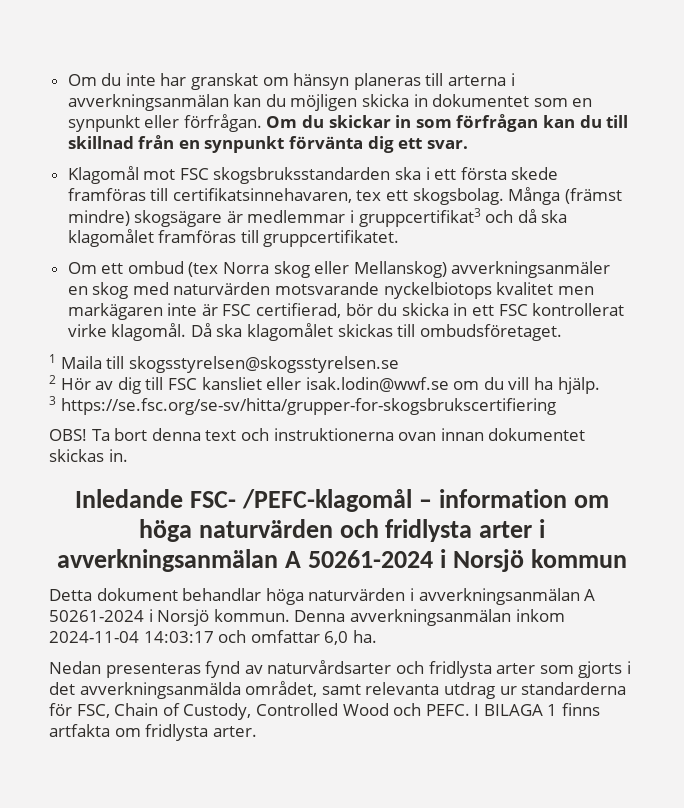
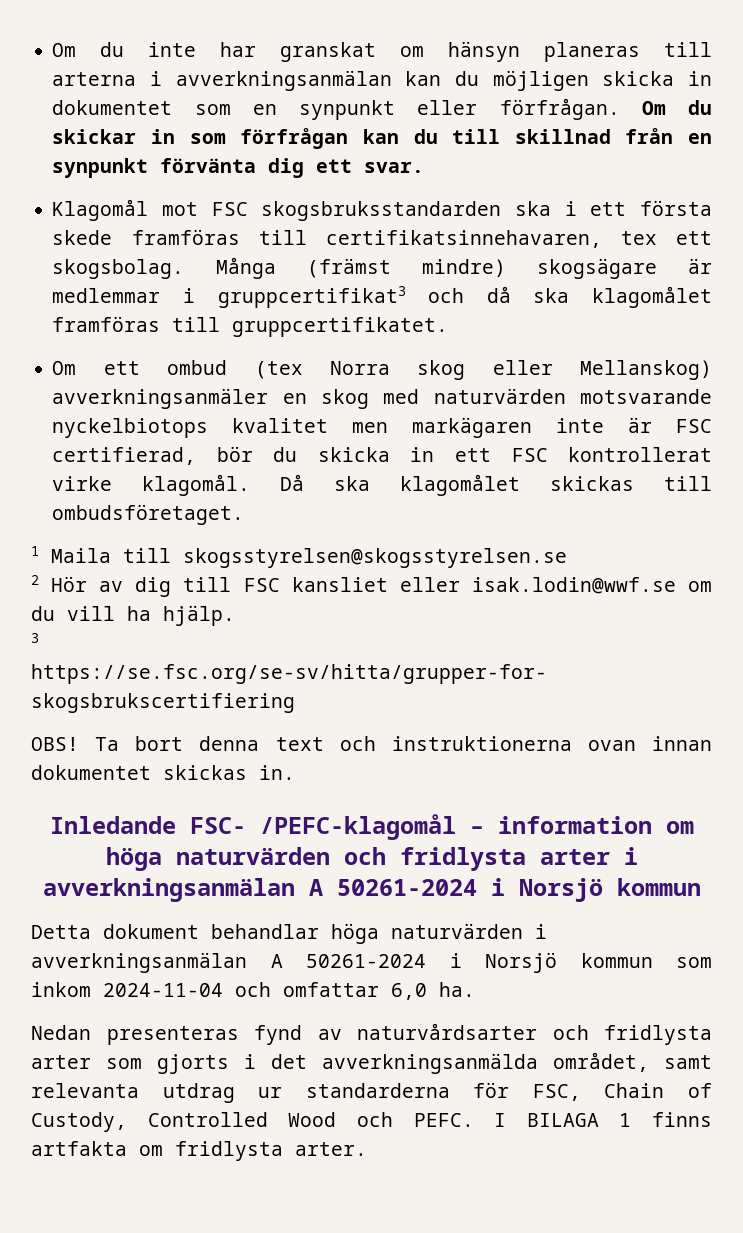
[213,609,511,626] kommun. Denna avverkningsanmälan -> [580,953,712,968] kommun som
[143,631,214,643] 14:03:17 -> (223, 990) none

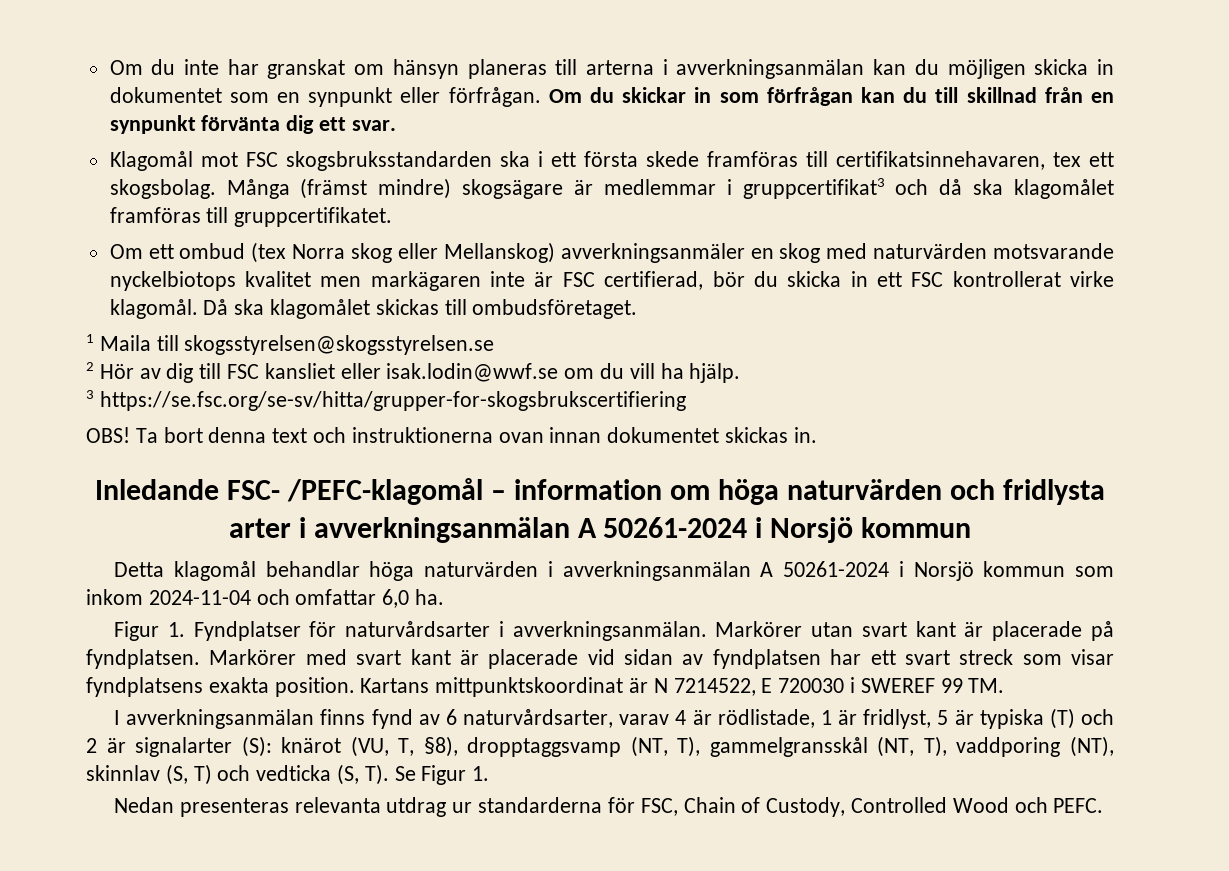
[103,924,199,939] dokument -> [173,561,256,581] klagomål
[31,1023,712,1045] [31,1052,712,1074] Nedan presenteras fynd av naturvårdsarter och fridlysta arter som gjorts i det avverkningsanmälda området, samt -> [114,621,1114,641] [86,649,1114,669] [86,677,1005,697] [114,708,1115,729] [86,736,1114,757] [86,764,490,785] [114,797,289,817] Figur 1. Fyndplatser för naturvårdsarter i avverkningsanmälan. Markörer utan svart kant är placerade på fyndplatsen. Markörer med svart kant är placerade vid sidan av fyndplatsen har ett svart streck som visar fyndplatsens exakta position. Kartans mittpunktskoordinat är N 7214522, E 720030 i SWEREF 99 TM. // I avverkningsanmälan finns fynd av 6 naturvårdsarter, varav 4 är rödlistade, 1 är fridlyst, 5 är typiska (T) och 2 är signalarter (S): knärot (VU, T, §8), dropptaggsvamp (NT, T), gammelgransskål (NT, T), vaddporing (NT), skinnlav (S, T) och vedticka (S, T). Se Figur 1. // Nedan presenteras
[494,1112,712,1127] [31,1141,367,1161] I BILAGA 1 finns artfakta om fridlysta arter. -> (1104, 805) none

